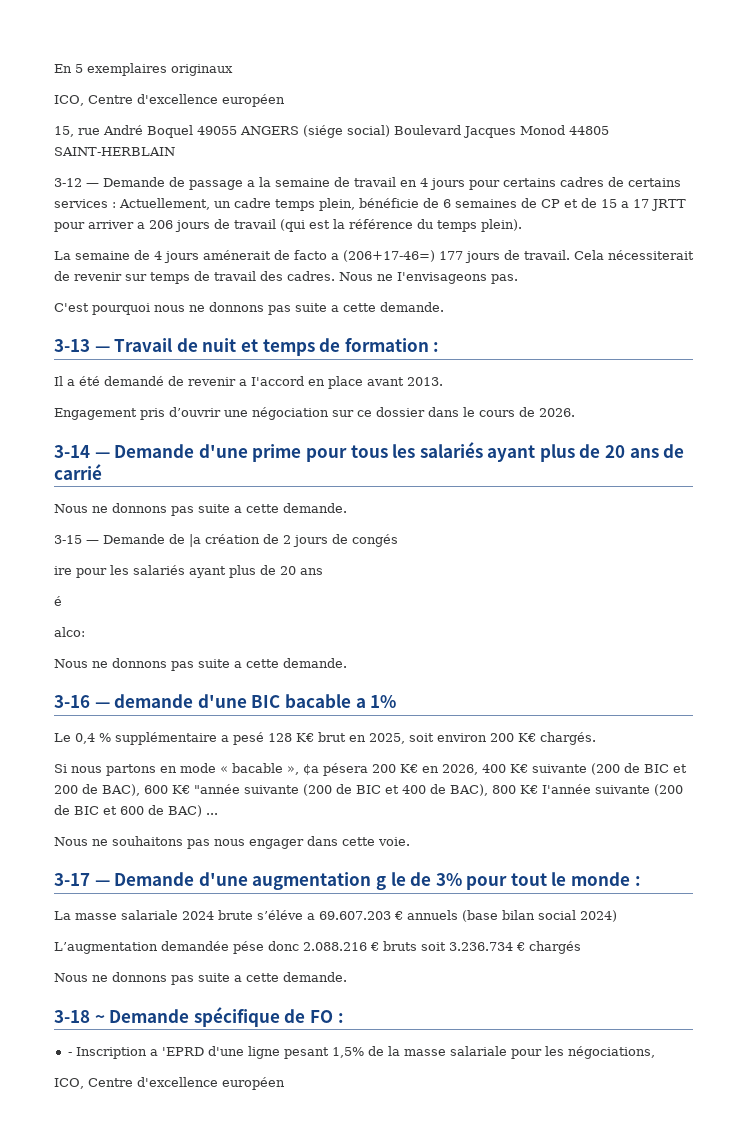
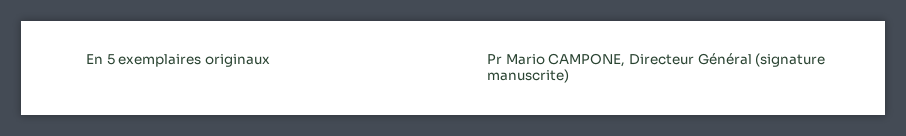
[54,94,285,107] [54,125,609,138] [54,147,175,156] [54,177,681,190] [54,198,686,211] [54,219,522,232] [54,250,694,263] [54,271,518,284] [54,302,444,315] [54,338,440,356] [54,376,443,389] [54,407,575,420] [54,442,685,462] [54,464,102,480] [54,503,347,516] [54,534,398,547] [54,565,323,578] [54,596,62,606] [54,627,85,637] [54,658,347,671] [54,694,397,708] [54,732,596,745] [54,763,687,776] [54,784,683,796] [54,805,218,817] [54,836,410,849] [54,872,641,890] [54,910,617,922] [54,941,581,954] [54,972,347,985] [54,1007,344,1027] [67,1046,655,1059] [54,1077,285,1090] ICO, Centre d'excellence européen // 15, rue André Boquel 49055 ANGERS (siége social) Boulevard Jacques Monod 44805 SAINT-HERBLAIN // 3-12 — Demande de passage a la semaine de travail en 4 jours pour certains cadres de certains services : Actuellement, un cadre temps plein, bénéficie de 6 semaines de CP et de 15 a 17 JRTT pour arriver a 206 jours de travail (qui est la référence du temps plein). // La semaine de 4 jours aménerait de facto a (206+17-46=) 177 jours de travail. Cela nécessiterait de revenir sur temps de travail des cadres. Nous ne I'envisageons pas. // C'est pourquoi nous ne donnons pas suite a cette demande. // 3-13 — Travail de nuit et temps de formation : // Il a été demandé de revenir a I'accord en place avant 2013. // Engagement pris d’ouvrir une négociation sur ce dossier dans le cours de 2026. // 3-14 — Demande d'une prime pour tous les salariés ayant plus de 20 ans de carrié // Nous ne donnons pas suite a cette demande. // 3-15 — Demande de |a création de 2 jours de congés // ire pour les salariés ayant plus de 20 ans // é // alco: // Nous ne donnons pas suite a cette demande. // 3-16 — demande d'une BIC bacable a 1% // Le 0,4 % supplémentaire a pesé 128 K€ brut en 2025, soit environ 200 K€ chargés. // Si nous partons en mode « bacable », ¢a pésera 200 K€ en 2026, 400 K€ suivante (200 de BIC et 200 de BAC), 600 K€ "année suivante (200 de BIC et 400 de BAC), 800 K€ I'année suivante (200 de BIC et 600 de BAC) ... // Nous ne souhaitons pas nous engager dans cette voie. // 3-17 — Demande d'une augmentation g le de 3% pour tout le monde : // La masse salariale 2024 brute s’éléve a 69.607.203 € annuels (base bilan social 2024) // L’augmentation demandée pése donc 2.088.216 € bruts soit 3.236.734 € chargés // Nous ne donnons pas suite a cette demande. // 3-18 ~ Demande spécifique de FO : // - Inscription a 'EPRD d'une ligne pesant 1,5% de la masse salariale pour les négociations, // ICO, Centre d'excellence européen -> [487,53,826,67] [487,69,569,83] Pr Mario CAMPONE, Directeur Général (signature manuscrite)

